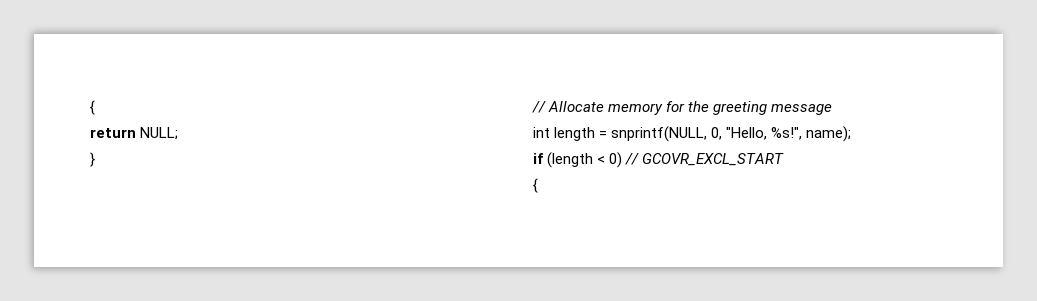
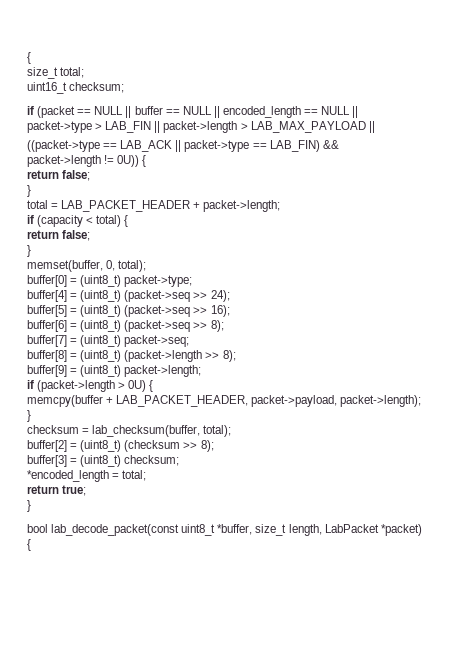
[90,100,95,115] [90,127,179,140] [90,152,95,167] [532,101,833,115] [533,126,852,142] [533,152,785,168] { // return NULL; // } // // Allocate memory for the greeting message // int length = snprintf(NULL, 0, "Hello, %s!", name); // if (length < 0) // GCOVR_EXCL_START -> [27,52,31,64] [27,67,85,79] [27,82,125,94] [27,106,359,118] [27,121,375,133] [27,140,339,152] [27,155,147,167] [27,170,91,181] [27,185,31,197] [27,200,281,212] [27,215,129,227] [27,230,91,241] [27,245,31,257] [27,260,147,272] [27,275,193,287] [27,290,230,302] [27,305,230,317] [27,320,224,332] [27,335,190,347] [27,350,236,362] [27,365,202,377] [27,380,154,392] [27,395,422,407] [27,410,31,422] [27,425,232,437] [27,440,214,452] [27,455,180,467] [27,470,147,482] [27,485,87,496] [27,500,31,512] [27,524,422,536] { // size_t total; // uint16_t checksum; // if (packet == NULL || buffer == NULL || encoded_length == NULL || // packet->type > LAB_FIN || packet->length > LAB_MAX_PAYLOAD || // ((packet->type == LAB_ACK || packet->type == LAB_FIN) && // packet->length != 0U)) { // return false; // } // total = LAB_PACKET_HEADER + packet->length; // if (capacity < total) { // return false; // } // memset(buffer, 0, total); // buffer[0] = (uint8_t) packet->type; // buffer[4] = (uint8_t) (packet->seq >> 24); // buffer[5] = (uint8_t) (packet->seq >> 16); // buffer[6] = (uint8_t) (packet->seq >> 8); // buffer[7] = (uint8_t) packet->seq; // buffer[8] = (uint8_t) (packet->length >> 8); // buffer[9] = (uint8_t) packet->length; // if (packet->length > 0U) { // memcpy(buffer + LAB_PACKET_HEADER, packet->payload, packet->length); // } // checksum = lab_checksum(buffer, total); // buffer[2] = (uint8_t) (checksum >> 8); // buffer[3] = (uint8_t) checksum; // *encoded_length = total; // return true; // } // bool lab_decode_packet(const uint8_t *buffer, size_t length, LabPacket *packet)

